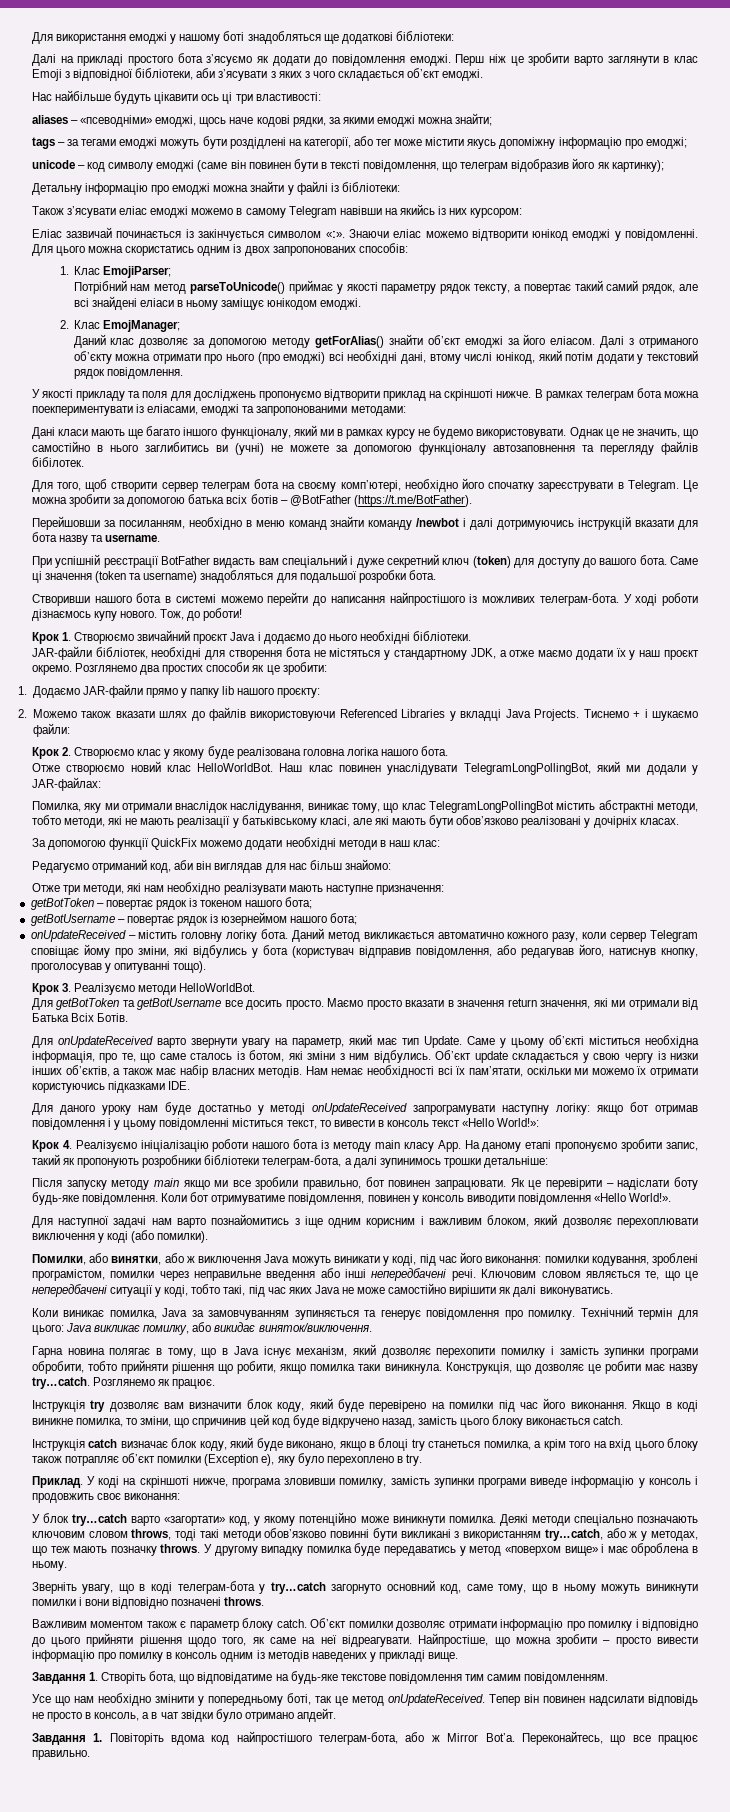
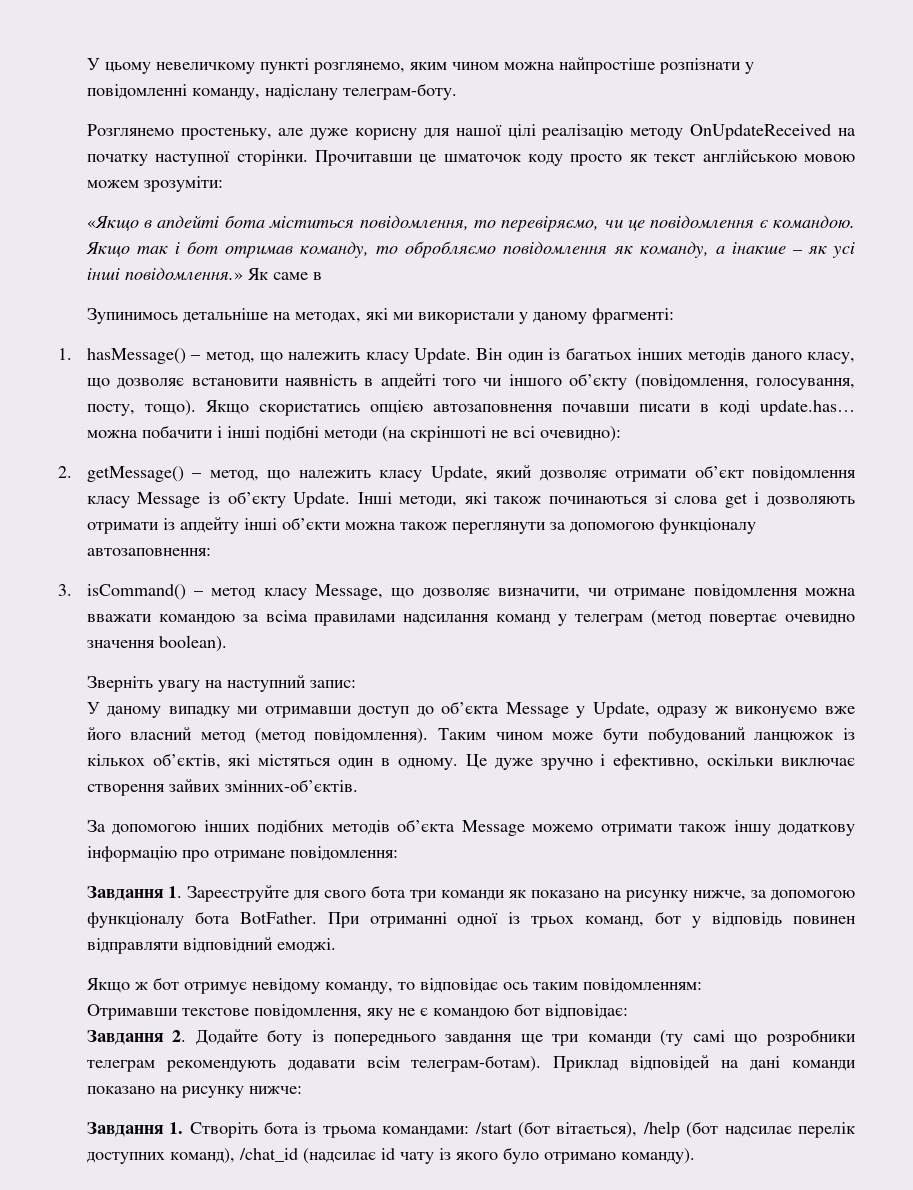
[31,31,454,44] [31,53,698,66] [31,68,484,81] [31,90,321,104] [31,113,493,127] [31,136,687,149] [31,158,664,172] [31,181,400,195] [31,204,523,218] [31,227,699,241] [31,243,408,256] [59,266,172,278] [73,280,698,294] [73,296,362,310] [59,320,181,332] [73,334,699,348] [73,350,698,364] [73,367,183,379] [31,388,699,401] [31,404,406,416] [31,425,699,439] [31,441,698,455] [31,457,84,467] [31,478,698,492] [31,494,472,507] [31,516,698,530] [31,532,161,545] [31,554,698,568] [31,570,436,583] [31,592,699,606] [31,608,243,621] [31,630,472,644] [31,646,699,660] [31,662,327,675] [18,684,321,698] [18,707,698,721] [32,723,70,737] [31,746,449,759] [31,761,699,775] [31,777,101,791] [31,800,699,813] [31,815,679,828] [31,837,440,850] [31,859,391,873] [31,882,444,895] [30,897,313,910] [30,912,358,926] [30,928,699,942] [30,944,698,958] [30,961,206,973] [31,983,256,995] [31,998,698,1010] [31,1013,129,1022] [31,1034,700,1048] [31,1050,698,1063] [31,1065,699,1078] [31,1081,191,1093] [31,1102,698,1115] [31,1118,540,1130] [31,1139,698,1152] [31,1154,548,1168] [31,1177,698,1190] [31,1192,672,1205] [31,1214,699,1228] [31,1230,209,1243] [31,1252,698,1266] [31,1268,699,1281] [31,1283,613,1297] [31,1306,698,1320] [31,1322,372,1335] [31,1344,698,1358] [31,1360,698,1374] [31,1377,216,1389] [31,1398,699,1412] [31,1414,624,1428] [31,1437,699,1451] [31,1453,422,1466] [31,1476,698,1488] [31,1493,181,1503] [31,1512,698,1526] [31,1528,698,1541] [31,1543,699,1556] [31,1561,67,1571] [31,1580,699,1594] [31,1597,265,1609] [31,1618,698,1631] [31,1633,698,1647] [31,1650,459,1662] [31,1671,609,1684] [31,1693,699,1706] [31,1708,336,1722] [31,1731,699,1745] [31,1750,90,1760] Для використання емоджі у нашому боті знадобляться ще додаткові бібліотеки: // Далі на прикладі простого бота з’ясуємо як додати до повідомлення емоджі. Перш ніж це зробити варто заглянути в клас Emoji з відповідної бібліотеки, аби з’ясувати з яких з чого складається об’єкт емоджі. // Нас найбільше будуть цікавити ось ці три властивості: // aliases – «псеводніми» емоджі, щось наче кодові рядки, за якими емоджі можна знайти; // tags – за тегами емоджі можуть бути роздідлені на категорії, або тег може містити якусь допоміжну інформацію про емоджі; // unicode – код символу емоджі (саме він повинен бути в тексті повідомлення, що телеграм відобразив його як картинку); // Детальну інформацію про емоджі можна знайти у файлі із бібліотеки: // Також з’ясувати еліас емоджі можемо в самому Telegram навівши на якийсь із них курсором: // Еліас зазвичай починається із закінчується символом «:». Знаючи еліас можемо відтворити юнікод емоджі у повідомленні. Для цього можна скористатись одним із двох запропонованих способів: // 1. Клас EmojiParser; // Потрібний нам метод parseToUnicode() приймає у якості параметру рядок тексту, а повертає такий самий рядок, але всі знайдені еліаси в ньому заміщує юнікодом емоджі. // 2. Клас EmojManager; // Даний клас дозволяє за допомогою методу getForAlias() знайти об’єкт емоджі за його еліасом. Далі з отриманого об’єкту можна отримати про нього (про емоджі) всі необхідні дані, втому числі юнікод, який потім додати у текстовий рядок повідомлення. // У якості прикладу та поля для досліджень пропонуємо відтворити приклад на скріншоті нижче. В рамках телеграм бота можна поекпериментувати із еліасами, емоджі та запропонованими методами: // Дані класи мають ще багато іншого функціоналу, який ми в рамках курсу не будемо використовувати. Однак це не значить, що самостійно в нього заглибитись ви (учні) не можете за допомогою функціоналу автозаповнення та перегляду файлів бібілотек. // Для того, щоб створити сервер телеграм бота на своєму комп’ютері, необхідно його спочатку зареєструвати в Telegram. Це можна зробити за допомогою батька всіх ботів – @BotFather (https://t.me/BotFather). // Перейшовши за посиланням, необхідно в меню команд знайти команду /newbot і далі дотримуючись інструкцій вказати для бота назву та username. // При успішній реєстрації BotFather видасть вам спеціальний і дуже секретний ключ (token) для доступу до вашого бота. Саме ці значення (token та username) знадобляться для подальшої розробки бота. // Створивши нашого бота в системі можемо перейти до написання найпростішого із можливих телеграм-бота. У ході роботи дізнаємось купу нового. Тож, до роботи! // Крок 1. Створюємо звичайний проєкт Java і додаємо до нього необхідні бібліотеки. // JAR-файли бібліотек, необхідні для створення бота не містяться у стандартному JDK, а отже маємо додати їх у наш проєкт окремо. Розглянемо два простих способи як це зробити: // 1. Додаємо JAR-файли прямо у папку lib нашого проєкту: // 2. Можемо також вказати шлях до файлів використовуючи Referenced Libraries у вкладці Java Projects. Тиснемо + і шукаємо файли: // Крок 2. Створюємо клас у якому буде реалізована головна логіка нашого бота. // Отже створюємо новий клас HelloWorldBot. Наш клас повинен унаслідувати TelegramLongPollingBot, який ми додали у JAR-файлах: // Помилка, яку ми отримали внаслідок наслідування, виникає тому, що клас TelegramLongPollingBot містить абстрактні методи, тобто методи, які не мають реалізації у батьківському класі, але які мають бути обов’язково реалізовані у дочірніх класах. // За допомогою функції QuickFix можемо додати необхідні методи в наш клас: // Редагуємо отриманий код, аби він виглядав для нас більш знайомо: // Отже три методи, які нам необхідно реалізувати мають наступне призначення: // getBotToken – повертає рядок із токеном нашого бота; // getBotUsername – повертає рядок із юзернеймом нашого бота; // onUpdateReceived – містить головну логіку бота. Даний метод викликається автоматично кожного разу, коли сервер Telegram сповіщає йому про зміни, які відбулись у бота (користувач відправив повідомлення, або редагував його, натиснув кнопку, проголосував у опитуванні тощо). // Крок 3. Реалізуємо методи HelloWorldBot. // Для getBotToken та getBotUsername все досить просто. Маємо просто вказати в значення return значення, які ми отримали від Батька Всіх Ботів. // Для onUpdateReceived варто звернути увагу на параметр, який має тип Update. Саме у цьому об’єкті міститься необхідна інформація, про те, що саме сталось із ботом, які зміни з ним відбулись. Об’єкт update складається у свою чергу із низки інших об’єктів, а також має набір власних методів. Нам немає необхідності всі їх пам’ятати, оскільки ми можемо їх отримати користуючись підказками IDE. // Для даного уроку нам буде достатньо у методі onUpdateReceived запрограмувати наступну логіку: якщо бот отримав повідомлення і у цьому повідомленні міститься текст, то вивести в консоль текст «Hello World!»: // Крок 4. Реалізуємо ініціалізацію роботи нашого бота із методу main класу App. На даному етапі пропонуємо зробити запис, такий як пропонують розробники бібліотеки телеграм-бота, а далі зупинимось трошки детальніше: // Після запуску методу main якщо ми все зробили правильно, бот повинен запрацювати. Як це перевірити – надіслати боту будь-яке повідомлення. Коли бот отримуватиме повідомлення, повинен у консоль виводити повідомлення «Hello World!». // Для наступної задачі нам варто познайомитись з іще одним корисним і важливим блоком, який дозволяє перехоплювати виключення у коді (або помилки). // Помилки, або винятки, або ж виключення Java можуть виникати у коді, під час його виконання: помилки кодування, зроблені програмістом, помилки через неправильне введення або інші непередбачені речі. Ключовим словом являється те, що це непередбачені ситуації у коді, тобто такі, під час яких Java не може самостійно вирішити як далі виконуватись. // Коли виникає помилка, Java за замовчуванням зупиняється та генерує повідомлення про помилку. Технічний термін для цього: Java викликає помилку, або викидає виняток/виключення. // Гарна новина полягає в тому, що в Java існує механізм, який дозволяє перехопити помилку і замість зупинки програми обробити, тобто прийняти рішення що робити, якщо помилка таки виникнула. Конструкція, що дозволяє це робити має назву try…catch. Розглянемо як працює. // Інструкція try дозволяє вам визначити блок коду, який буде перевірено на помилки під час його виконання. Якщо в коді виникне помилка, то зміни, що спричинив цей код буде відкручено назад, замість цього блоку виконається catch. // Інструкція catch визначає блок коду, який буде виконано, якщо в блоці try станеться помилка, а крім того на вхід цього блоку також потрапляє об’єкт помилки (Exception e), яку було перехоплено в try. // Приклад. У коді на скріншоті нижче, програма зловивши помилку, замість зупинки програми виведе інформацію у консоль і продовжить своє виконання: // У блок try…catch варто «загортати» код, у якому потенційно може виникнути помилка. Деякі методи спеціально позначають ключовим словом throws, тоді такі методи обов’язково повинні бути викликані з використанням try…catch, або ж у методах, що теж мають позначку throws. У другому випадку помилка буде передаватись у метод «поверхом вище» і має оброблена в ньому. // Зверніть увагу, що в коді телеграм-бота у try…catch загорнуто основний код, саме тому, що в ньому можуть виникнути помилки і вони відповідно позначені throws. // Важливим моментом також є параметр блоку catch. Об’єкт помилки дозволяє отримати інформацію про помилку і відповідно до цього прийняти рішення щодо того, як саме на неї відреагувати. Найпростіше, що можна зробити – просто вивести інформацію про помилку в консоль одним із методів наведених у прикладі вище. // Завдання 1. Створіть бота, що відповідатиме на будь-яке текстове повідомлення тим самим повідомленням. // Усе що нам необхідно змінити у попередньому боті, так це метод onUpdateReceived. Тепер він повинен надсилати відповідь не просто в консоль, а в чат звідки було отримано апдейт. // Завдання 1. Повіторіть вдома код найпростішого телеграм-бота, або ж Mirror Bot’а. Переконайтесь, що все працює правильно. -> [86,57,754,74] [86,83,457,100] [86,124,857,140] [86,149,855,166] [86,176,223,192] [86,215,856,232] [85,241,855,258] [86,267,322,280] [86,308,674,324] [58,347,855,364] [86,373,855,390] [86,400,855,416] [86,425,621,442] [58,465,857,482] [86,491,855,508] [86,517,756,534] [86,548,211,556] [58,584,856,600] [86,610,855,626] [86,635,227,652] [86,675,356,692] [86,701,855,718] [86,727,855,744] [86,753,855,770] [86,779,358,796] [86,819,856,836] [86,846,398,862] [86,885,855,902] [86,911,856,928] [86,937,336,954] [86,977,702,994] [86,1003,628,1020] [86,1029,857,1046] [86,1055,856,1072] [86,1086,302,1098] [86,1121,855,1138] [86,1147,695,1164] У цьому невеличкому пункті розглянемо, яким чином можна найпростіше розпізнати у повідомленні команду, надіслану телеграм-боту. // Розглянемо простеньку, але дуже корисну для нашої цілі реалізацію методу OnUpdateReceived на початку наступної сторінки. Прочитавши це шматочок коду просто як текст англійською мовою можем зрозуміти: // «Якщо в апдейті бота міститься повідомлення, то перевіряємо, чи це повідомлення є командою. Якщо так і бот отримав команду, то обробляємо повідомлення як команду, а інакше – як усі інші повідомлення.» Як саме в // Зупинимось детальніше на методах, які ми використали у даному фрагменті: // 1. hasMessage() – метод, що належить класу Update. Він один із багатьох інших методів даного класу, що дозволяє встановити наявність в апдейті того чи іншого об’єкту (повідомлення, голосування, посту, тощо). Якщо скористатись опцією автозаповнення почавши писати в коді update.has… можна побачити і інші подібні методи (на скріншоті не всі очевидно): // 2. getMessage() – метод, що належить класу Update, який дозволяє отримати об’єкт повідомлення класу Message із об’єкту Update. Інші методи, які також починаються зі слова get і дозволяють отримати із апдейту інші об’єкти можна також переглянути за допомогою функціоналу автозаповнення: // 3. isCommand() – метод класу Message, що дозволяє визначити, чи отримане повідомлення можна вважати командою за всіма правилами надсилання команд у телеграм (метод повертає очевидно значення boolean). // Зверніть увагу на наступний запис: // У даному випадку ми отримавши доступ до об’єкта Message у Update, одразу ж виконуємо вже його власний метод (метод повідомлення). Таким чином може бути побудований ланцюжок із кількох об’єктів, які містяться один в одному. Це дуже зручно і ефективно, оскільки виключає створення зайвих змінних-об’єктів. // За допомогою інших подібних методів об’єкта Message можемо отримати також іншу додаткову інформацію про отримане повідомлення: // Завдання 1. Зареєструйте для свого бота три команди як показано на рисунку нижче, за допомогою функціоналу бота BotFather. При отриманні одної із трьох команд, бот у відповідь повинен відправляти відповідний емоджі. // Якщо ж бот отримує невідому команду, то відповідає ось таким повідомленням: // Отримавши текстове повідомлення, яку не є командою бот відповідає: // Завдання 2. Додайте боту із попереднього завдання ще три команди (ту самі що розробники телеграм рекомендують додавати всім телеграм-ботам). Приклад відповідей на дані команди показано на рисунку нижче: // Завдання 1. Створіть бота із трьома командами: /start (бот вітається), /help (бот надсилає перелік доступних команд), /chat_id (надсилає id чату із якого було отримано команду).

